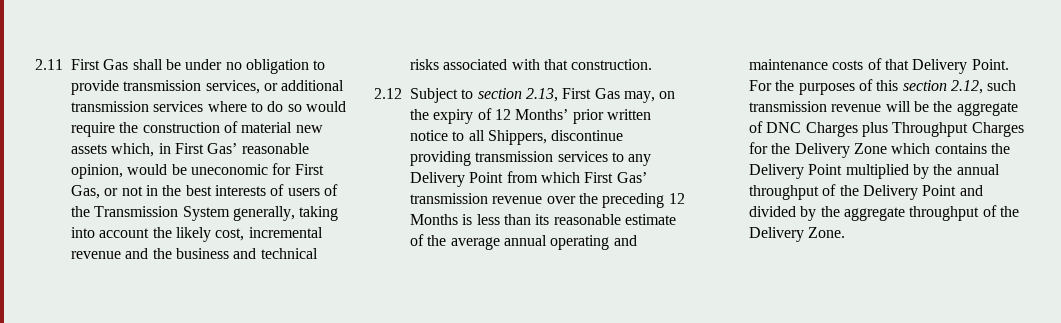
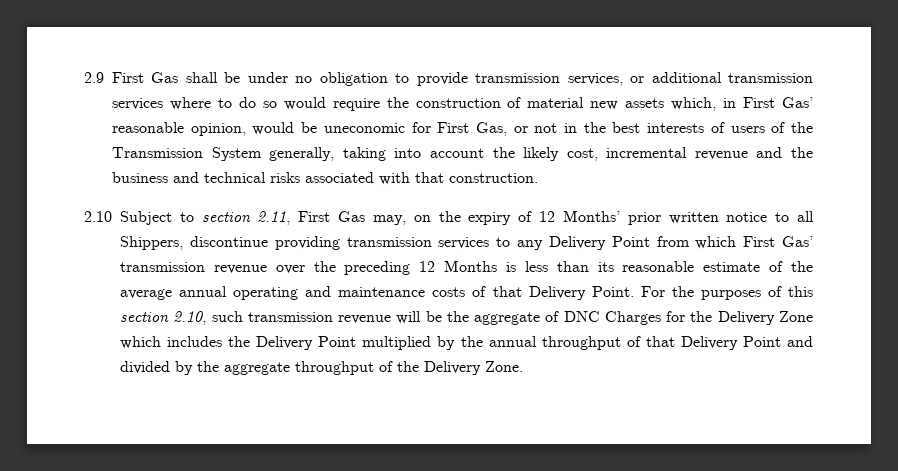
[35,59,63,70] 2.11 -> [84,72,104,83] 2.9
[374,88,402,99] 2.12 -> [84,211,112,222] 2.10
[525,88,558,102] 2.13, -> [257,211,291,225] 2.11,
[950,80,983,94] 2.12, -> [173,311,207,325] 2.10,
[861,122,1024,137] plus Throughput Charges -> (661, 318) none
[934,143,987,154] contains -> [167,336,223,347] includes
[839,185,859,196] the -> [645,336,675,347] that

